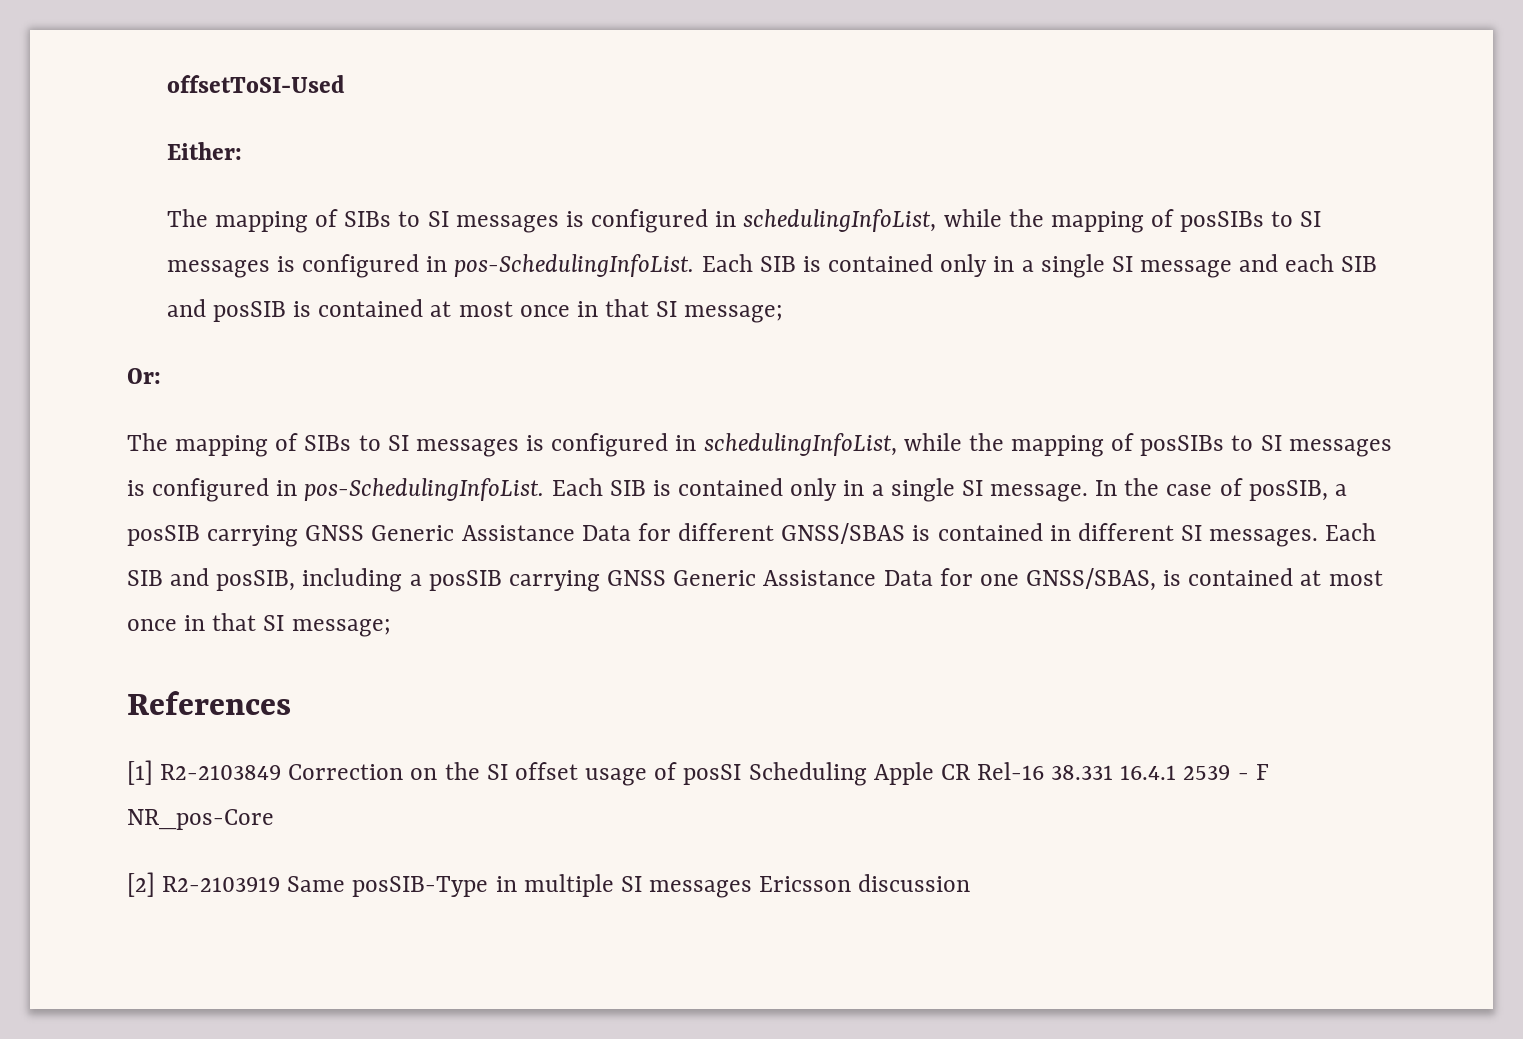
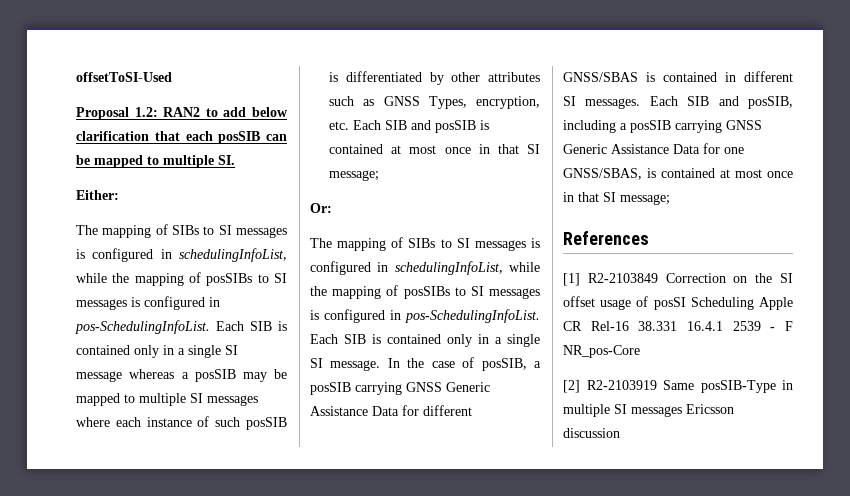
(345, 84) none -> [76,107,288,120] [76,131,287,144] [76,155,236,168] // Proposal 1.2: RAN2 to add below clarification that each posSIB can be mapped to multiple SI.
[1239,254,1335,272] and each -> [129,369,287,382] [76,393,259,406] [76,416,287,430] [329,71,540,85] [329,96,540,109] [329,120,382,130] whereas a posSIB may be mapped to multiple SI messages where each instance of such posSIB is differentiated by other attributes such as GNSS Types, encryption, etc. Each

